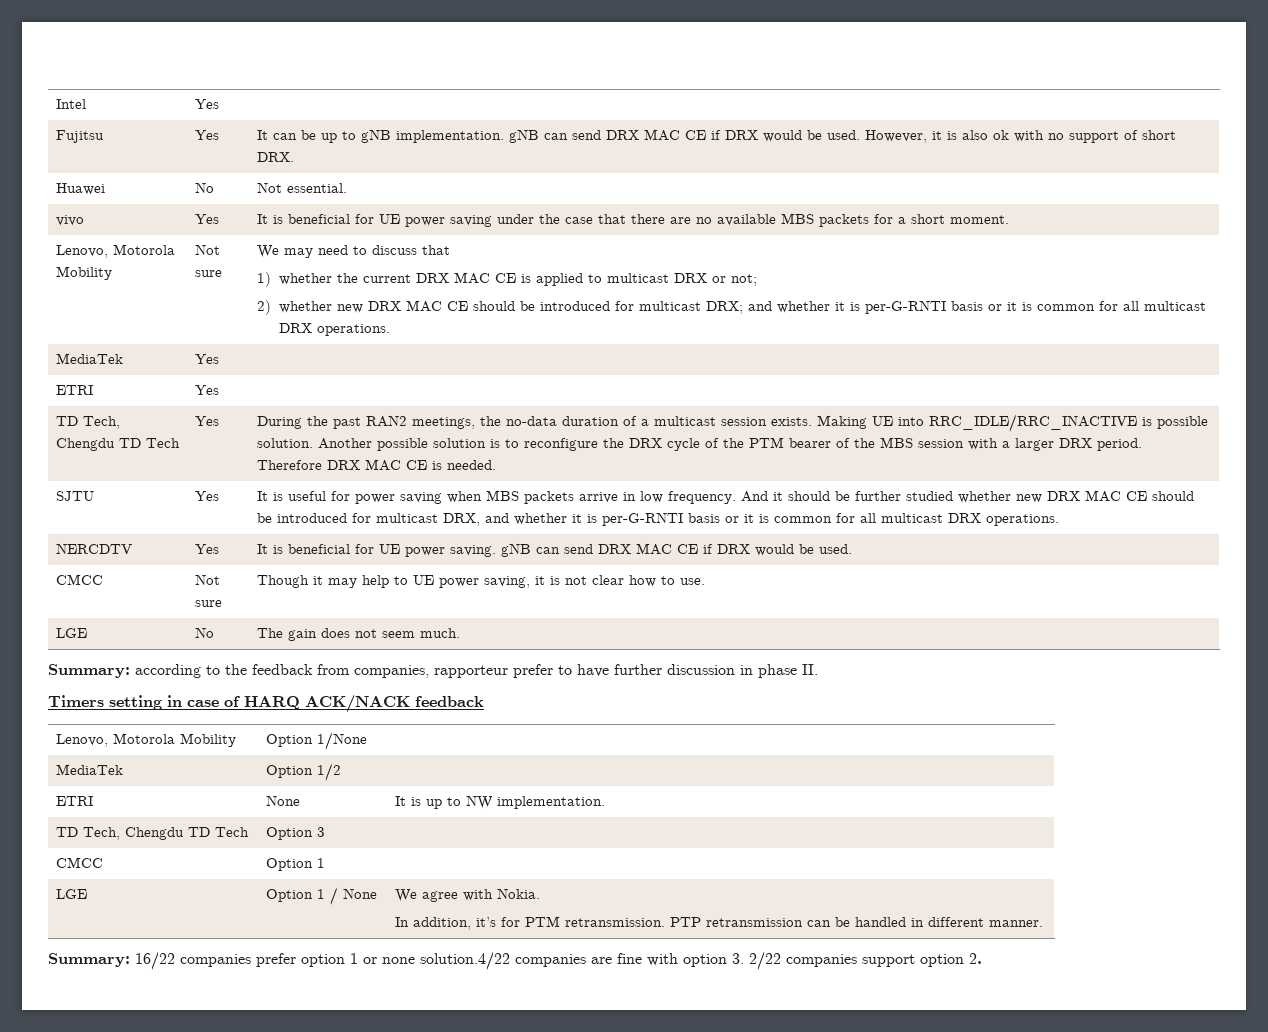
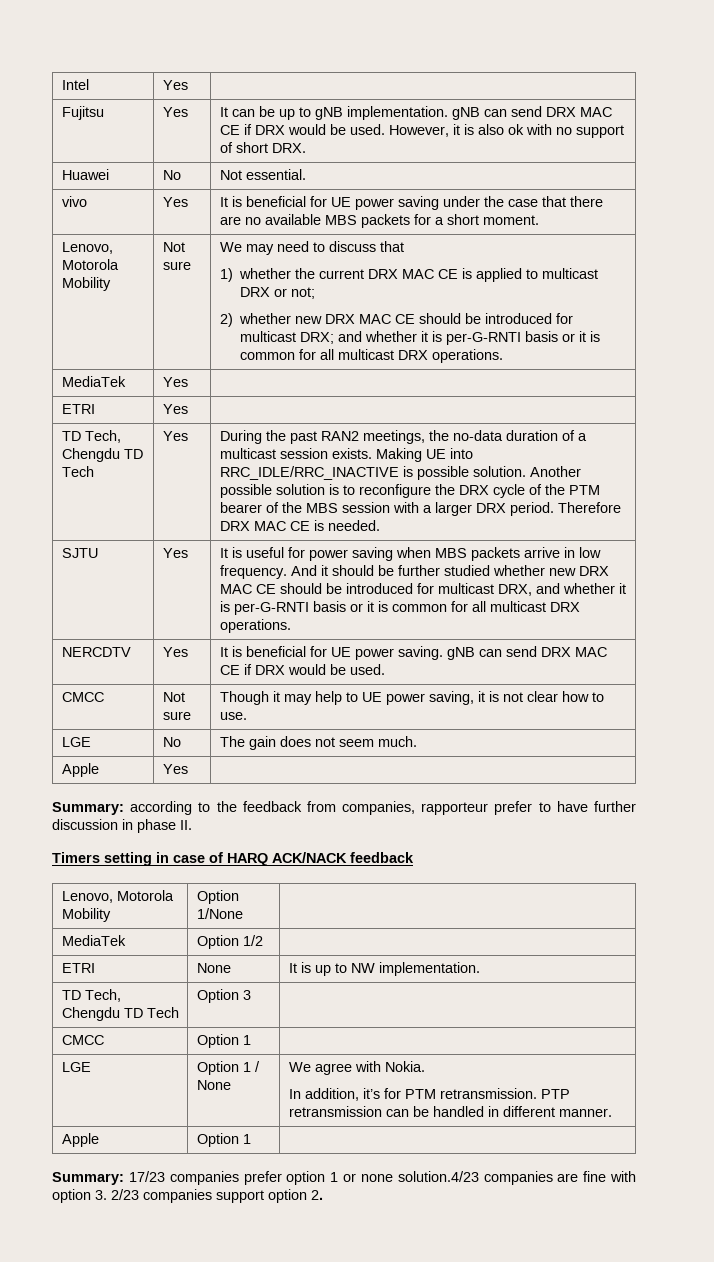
(461, 633) none -> [61,763,99,777] [162,764,188,774] // Apple | Yes |
[48,952,175,970] // Summary: 16/22 -> [61,1133,99,1147] [196,1133,251,1147] [52,1171,165,1185] // Apple | Option 1 | // Summary: 17/23
[420,952,510,970] solution.4/22 -> [397,1171,479,1182] solution.4/23
[749,952,781,970] 2/22 -> [111,1189,139,1200] 2/23

